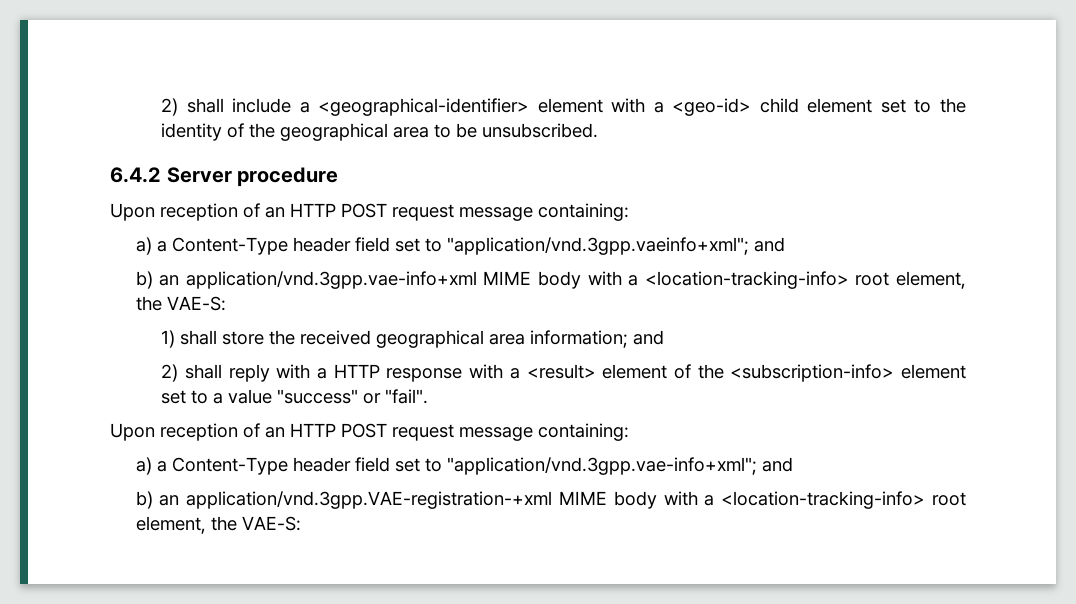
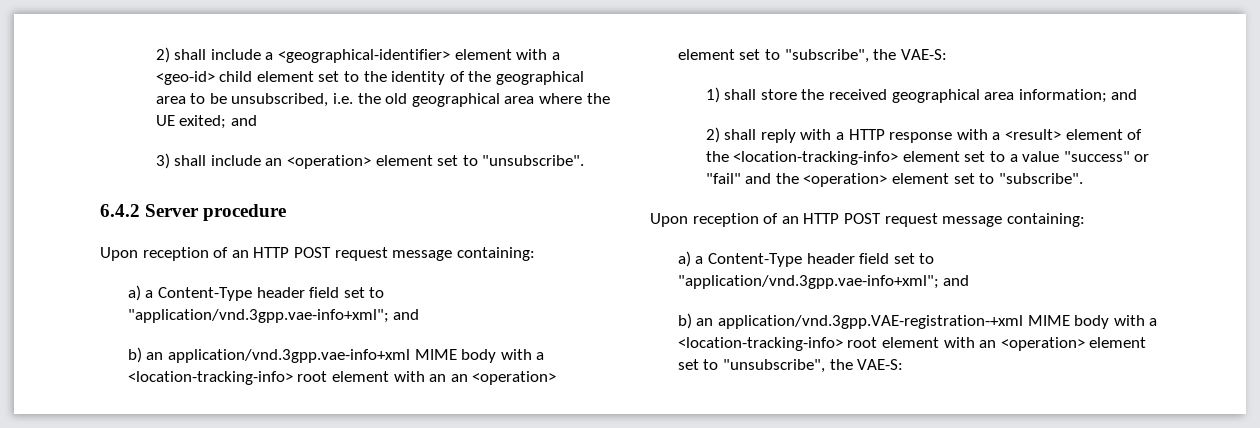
[482,123,599,138] unsubscribed. -> [231,93,610,107] [155,115,257,129] [155,153,585,169] unsubscribed, i.e. the old geographical area where the UE exited; and // 3) shall include an <operation> element set to "unsubscribe".
[446,237,749,255] "application/vnd.3gpp.vaeinfo+xml"; -> [127,309,389,323] "application/vnd.3gpp.vae-info+xml";
[895,271,966,289] element, -> [331,371,557,385] [677,49,869,63] element with an an <operation> element set to "subscribe",
[730,364,895,382] <subscription-info> -> [733,151,899,165] <location-tracking-info>
[385,389,429,404] "fail". -> [705,173,1083,187] "fail" and the <operation> element set to "subscribe".
[135,516,206,534] element, -> [881,337,1147,351] [677,359,825,373] element with an <operation> element set to "unsubscribe",

